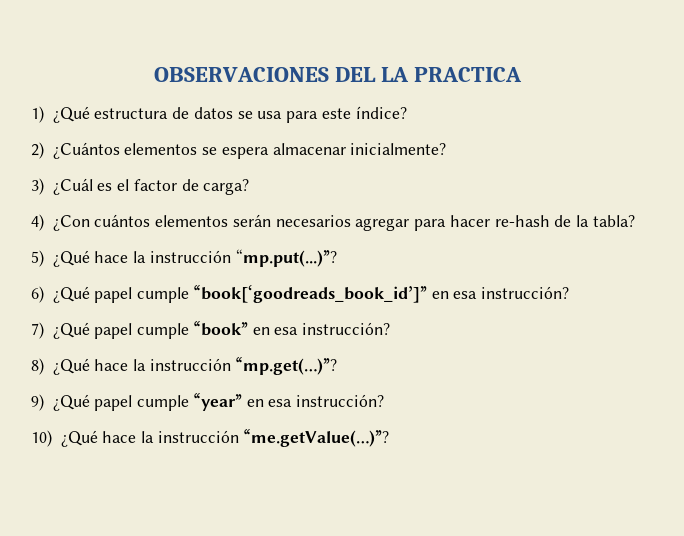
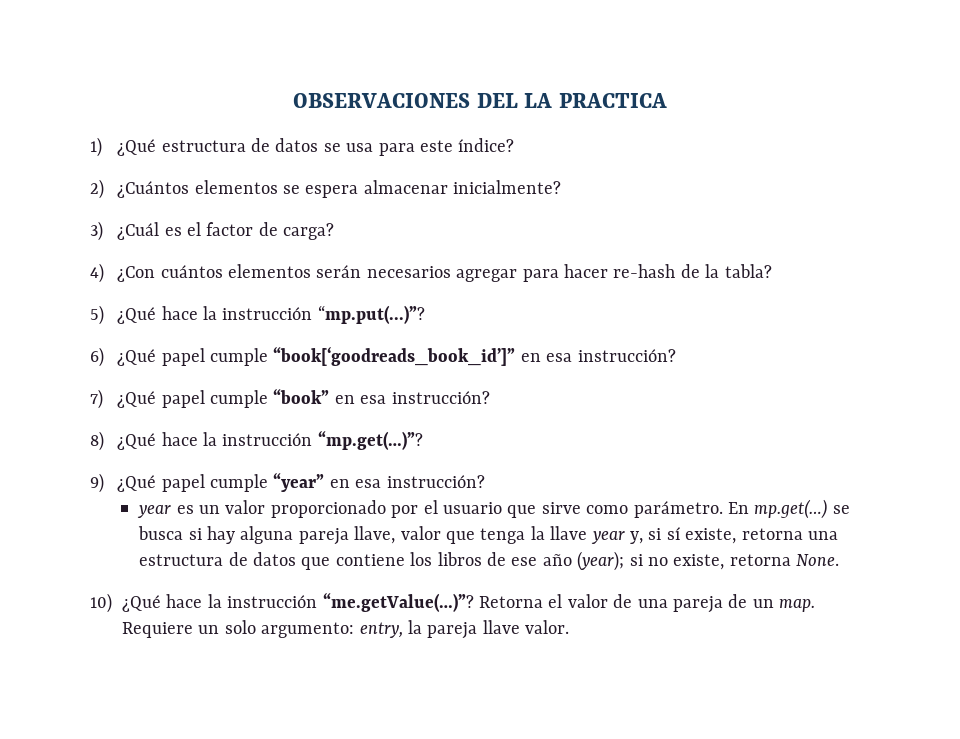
(385, 400) none -> [137,499,850,519] [138,526,838,545] [139,551,840,571] // year es un valor proporcionado por el usuario que sirve como parámetro. En mp.get(…) se busca si hay alguna pareja llave, valor que tenga la llave year y, si sí existe, retorna una estructura de datos que contiene los libros de ese año (year); si no existe, retorna None.
(389, 438) none -> [479,594,816,613] [122,620,570,639] Retorna el valor de una pareja de un map. Requiere un solo argumento: entry, la pareja llave valor.

